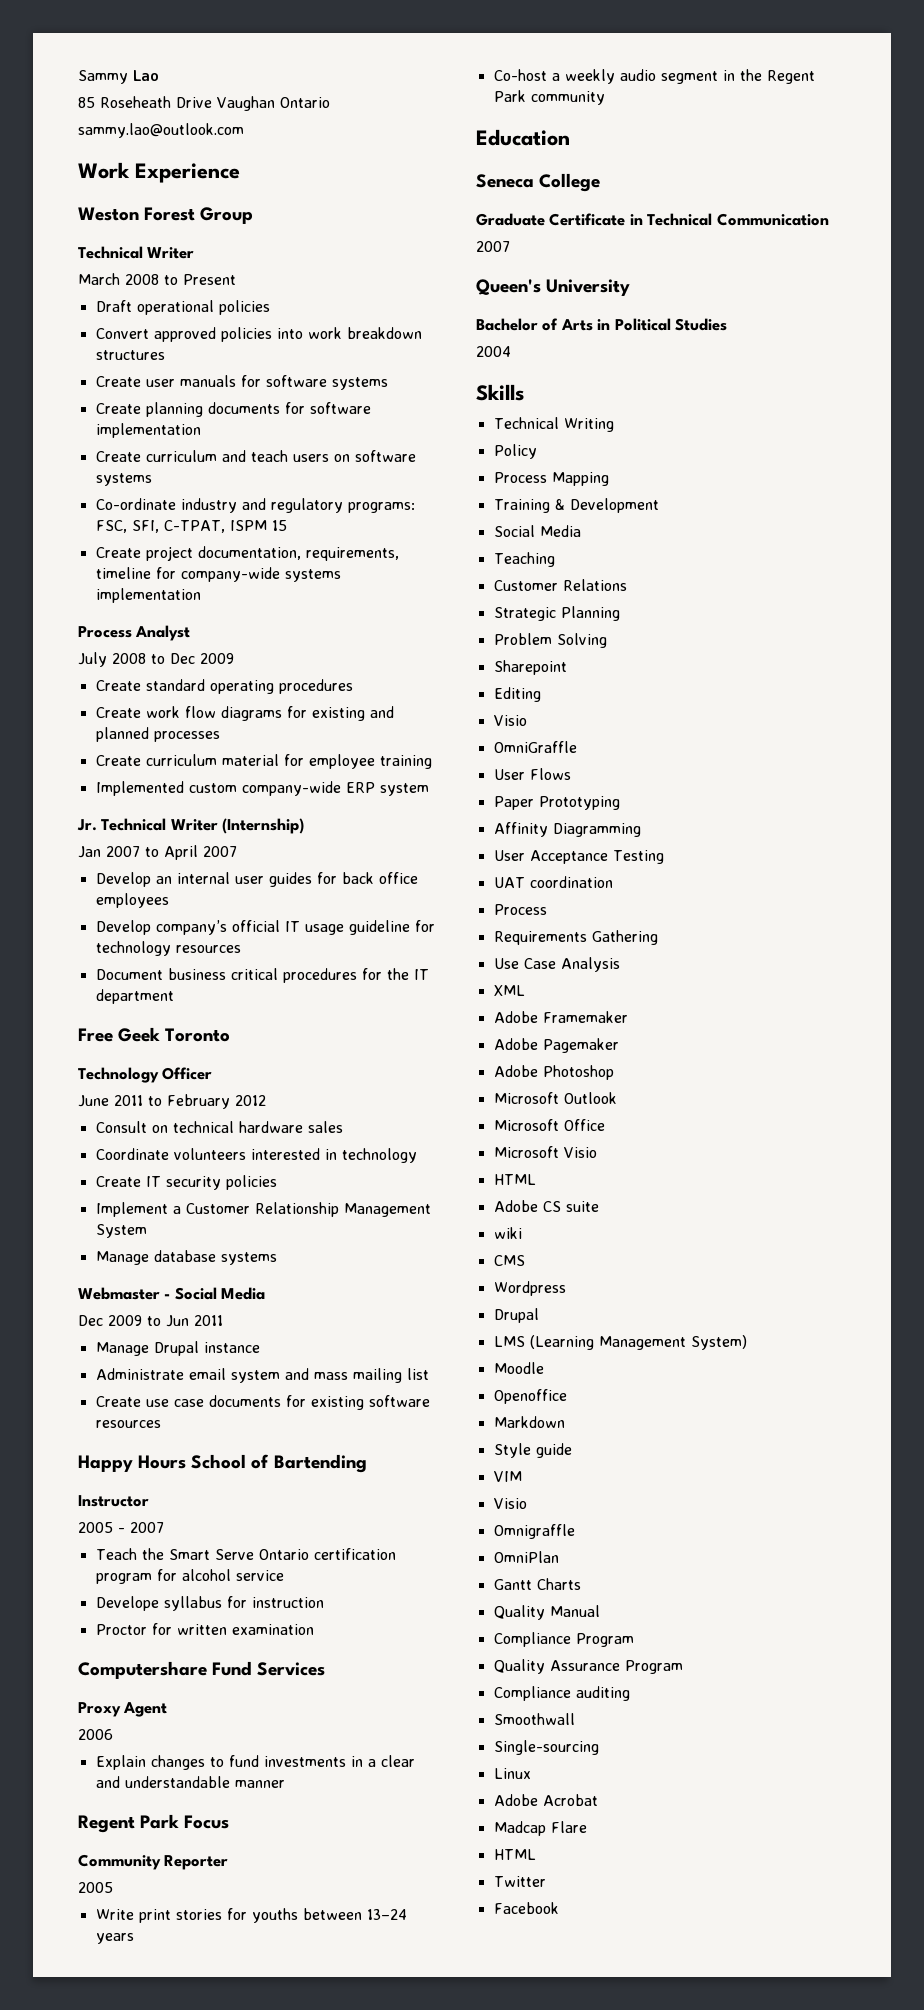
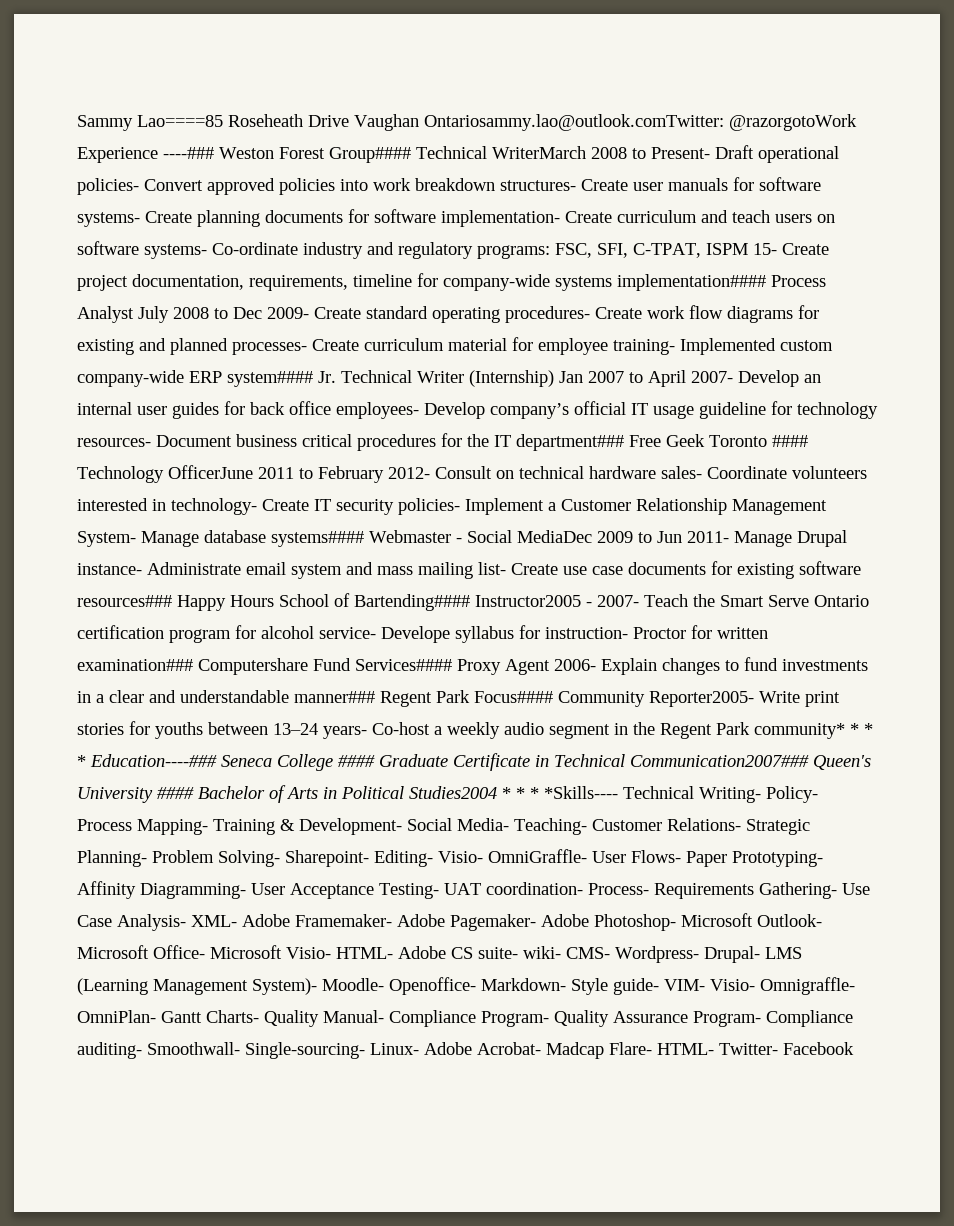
[133,70,159,81] [78,97,95,108] Lao // 85 -> [137,115,223,127] Lao====85
[280,97,330,108] [78,123,244,138] [78,162,130,179] Ontario // sammy.lao@outlook.com // Work -> [424,114,857,131] Ontariosammy.lao@outlook.comTwitter: @razorgotoWork
(240, 173) // -> [163,147,214,159] ----###
[200,207,254,224] [78,246,195,259] [78,273,236,285] Group // Technical Writer // March 2008 to Present // -> [329,146,710,163] Group#### Technical WriterMarch 2008 to Present-
[218,300,270,315] policies // -> [77,178,139,195] policies-
[95,350,165,360] structures // -> [500,180,576,191] structures-
[331,377,388,390] systems // -> [77,212,140,227] systems-
[95,423,201,438] implementation // -> [441,210,560,227] implementation-
[95,473,152,486] systems // -> [144,244,207,259] systems-
[271,520,287,531] 15 // -> [753,243,777,255] 15-
[95,588,201,603] implementation // -> [617,274,766,291] implementation####
(191, 633) // -> (134, 314) none
[200,653,234,664] 2009 // -> [267,307,309,319] 2009-
[278,679,353,694] procedures // -> [505,306,590,323] procedures-
[153,731,220,742] processes // -> [232,342,307,355] processes-
[379,755,432,769] training // -> [613,339,675,355] training-
[379,783,429,796] system // -> [227,371,313,387] system####
(305, 826) // -> (554, 378) none
[203,846,237,857] 2007 // -> [691,371,733,383] 2007-
[95,893,169,908] employees // -> [336,402,419,419] employees-
[175,945,241,953] resources // -> [77,438,151,447] resources-
[95,989,174,1004] department // -> [516,434,624,451] department###
[78,1067,213,1083] [78,1095,109,1107] // Technology Officer // June -> [772,435,808,447] [77,465,253,483] #### Technology OfficerJune
[235,1095,266,1106] 2012 // -> [388,467,430,479] 2012-
[307,1121,343,1133] sales // -> [661,466,702,479] sales-
[341,1148,417,1163] technology // -> [171,498,257,515] technology-
[225,1175,277,1190] policies // -> [398,498,460,515] policies-
[95,1224,147,1238] System // -> [77,531,136,547] System-
[220,1252,277,1265] systems // -> [271,531,364,547] systems####
[221,1287,266,1300] [78,1315,103,1326] Media // Dec -> [517,530,592,543] MediaDec
[194,1315,223,1326] 2011 // -> [687,531,729,543] 2011-
[203,1342,260,1353] instance // -> [77,563,142,575] instance-
[406,1368,429,1380] list // -> [478,562,506,575] list-
[95,1420,161,1428] resources // -> [77,595,172,607] resources###
[273,1454,367,1473] [78,1495,149,1507] [78,1522,164,1533] Bartending // Instructor // 2005 - 2007 // -> [354,594,639,611] Bartending#### Instructor2005 - 2007-
[235,1570,284,1581] service // -> [319,627,376,639] service-
[251,1597,324,1608] instruction // -> [545,627,628,639] instruction-
[231,1624,314,1635] examination // -> [77,659,193,671] examination###
[257,1662,326,1676] Services // -> [355,659,452,671] Services####
[78,1729,113,1740] // 2006 // -> [554,659,596,671] 2006-
[234,1780,285,1788] [78,1814,230,1833] [78,1854,229,1870] [78,1882,113,1893] manner // Regent Park Focus // Community Reporter // 2005 // -> [294,690,754,707] manner### Regent Park Focus#### Community Reporter2005-
[95,1933,134,1944] years // -> [323,726,367,739] years-
[530,91,605,105] [476,129,570,146] community // Education // -> [754,723,873,739] [77,754,217,767] community* * * * Education----###
(601, 182) // -> [338,755,375,767] ####
[716,213,829,226] [476,241,510,252] Communication // 2007 // -> [630,755,809,767] Communication2007###
(631, 287) // -> [157,787,194,799] ####
[675,318,728,331] [476,346,511,357] [476,384,524,401] [493,417,614,432] [493,444,537,459] [493,472,609,486] [493,498,659,513] [493,525,581,537] [493,552,555,567] [493,579,627,591] [493,606,620,621] [493,633,607,648] [493,660,567,675] [493,687,541,702] [493,715,527,726] [493,741,577,753] [493,768,571,780] [493,796,620,810] [493,822,641,837] [493,850,664,864] [493,876,613,888] [493,904,547,915] [493,930,658,945] [493,957,620,972] [493,985,525,996] [493,1011,628,1023] [493,1038,619,1053] [493,1065,614,1080] [493,1092,617,1104] [493,1119,605,1131] [493,1146,597,1158] [493,1174,536,1185] [493,1200,599,1212] [493,1227,522,1239] [493,1255,525,1266] [493,1281,566,1296] [493,1308,539,1323] [493,1335,747,1350] [493,1362,544,1374] [493,1389,567,1404] [493,1416,565,1428] [493,1443,572,1458] [493,1471,522,1482] [493,1498,527,1509] [493,1524,575,1539] [493,1551,559,1563] [493,1578,581,1590] [493,1605,600,1620] [493,1632,634,1647] [493,1659,683,1674] [493,1686,630,1701] [493,1713,575,1725] [493,1740,599,1755] [493,1768,531,1779] [493,1794,598,1806] [493,1821,587,1836] [493,1849,536,1860] [493,1876,546,1887] Studies // 2004 // Skills // Technical Writing // Policy // Process Mapping // Training & Development // Social Media // Teaching // Customer Relations // Strategic Planning // Problem Solving // Sharepoint // Editing // Visio // OmniGraffle // User Flows // Paper Prototyping // Affinity Diagramming // User Acceptance Testing // UAT coordination // Process // Requirements Gathering // Use Case Analysis // XML // Adobe Framemaker // Adobe Pagemaker // Adobe Photoshop // Microsoft Outlook // Microsoft Office // Microsoft Visio // HTML // Adobe CS suite // wiki // CMS // Wordpress // Drupal // LMS (Learning Management System) // Moodle // Openoffice // Markdown // Style guide // VIM // Visio // Omnigraffle // OmniPlan // Gantt Charts // Quality Manual // Compliance Program // Quality Assurance Program // Compliance auditing // Smoothwall // Single-sourcing // Linux // Adobe Acrobat // Madcap Flare // HTML // Twitter // -> [409,786,818,803] [77,818,810,835] [77,849,823,867] [77,881,870,899] [77,913,822,931] [77,945,802,963] [77,977,855,995] [77,1010,853,1027] [77,1042,778,1059] Studies2004 * * * *Skills---- Technical Writing- Policy- Process Mapping- Training & Development- Social Media- Teaching- Customer Relations- Strategic Planning- Problem Solving- Sharepoint- Editing- Visio- OmniGraffle- User Flows- Paper Prototyping- Affinity Diagramming- User Acceptance Testing- UAT coordination- Process- Requirements Gathering- Use Case Analysis- XML- Adobe Framemaker- Adobe Pagemaker- Adobe Photoshop- Microsoft Outlook- Microsoft Office- Microsoft Visio- HTML- Adobe CS suite- wiki- CMS- Wordpress- Drupal- LMS (Learning Management System)- Moodle- Openoffice- Markdown- Style guide- VIM- Visio- Omnigraffle- OmniPlan- Gantt Charts- Quality Manual- Compliance Program- Quality Assurance Program- Compliance auditing- Smoothwall- Single-sourcing- Linux- Adobe Acrobat- Madcap Flare- HTML- Twitter-

